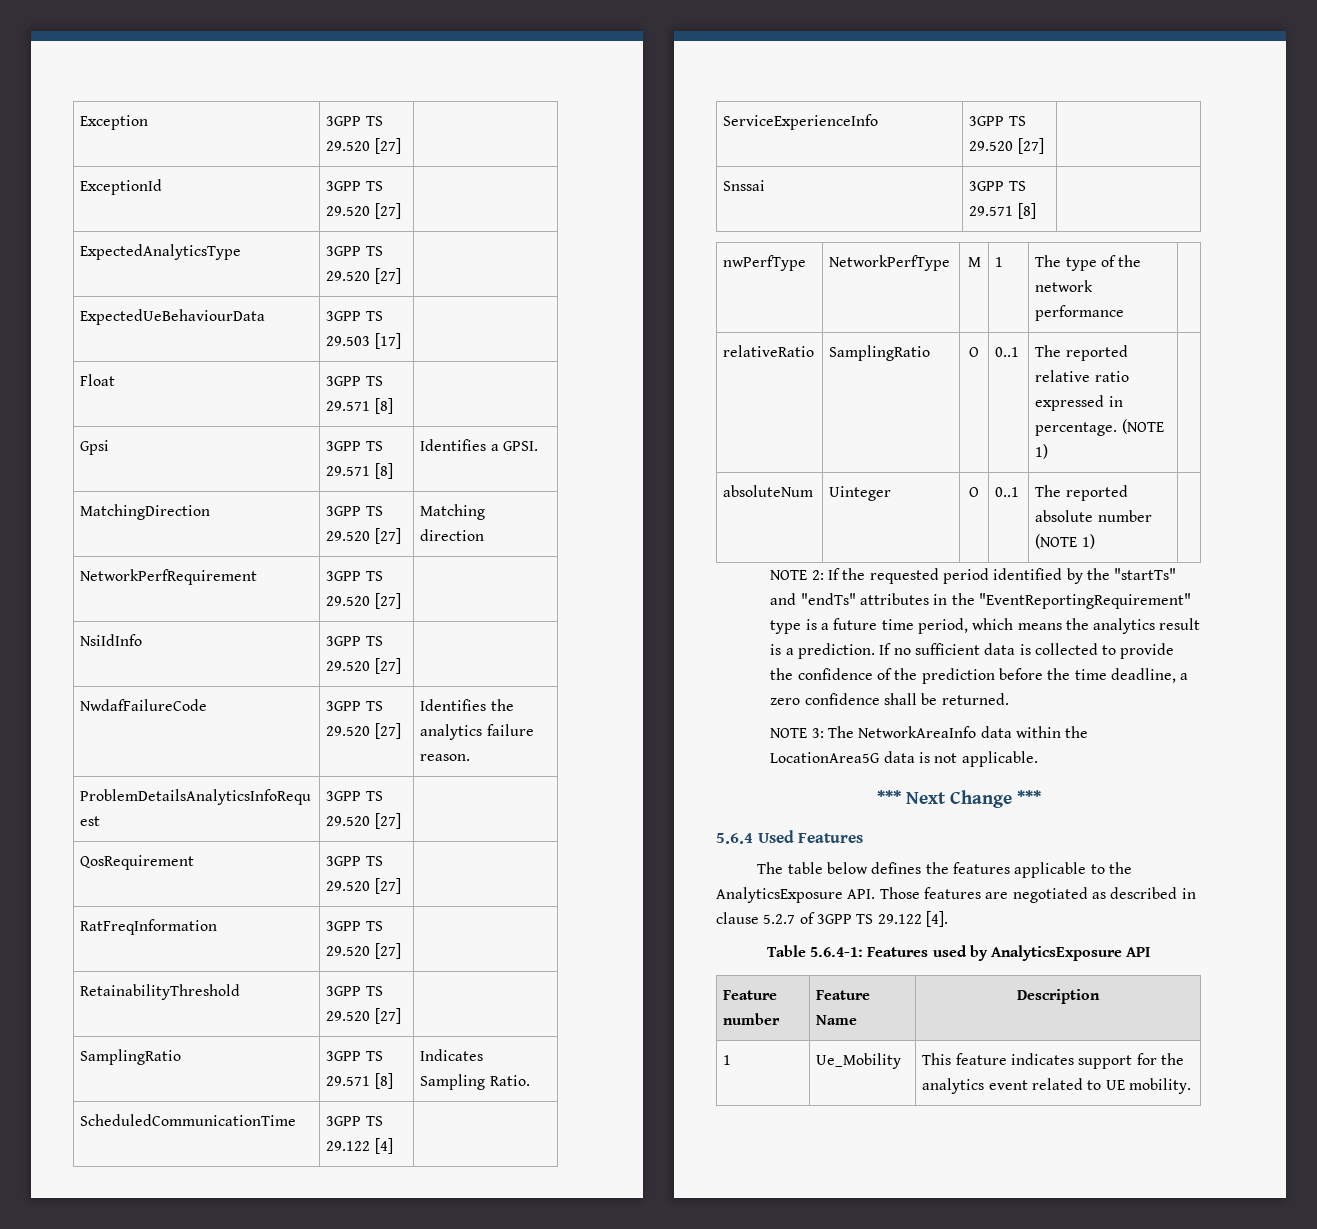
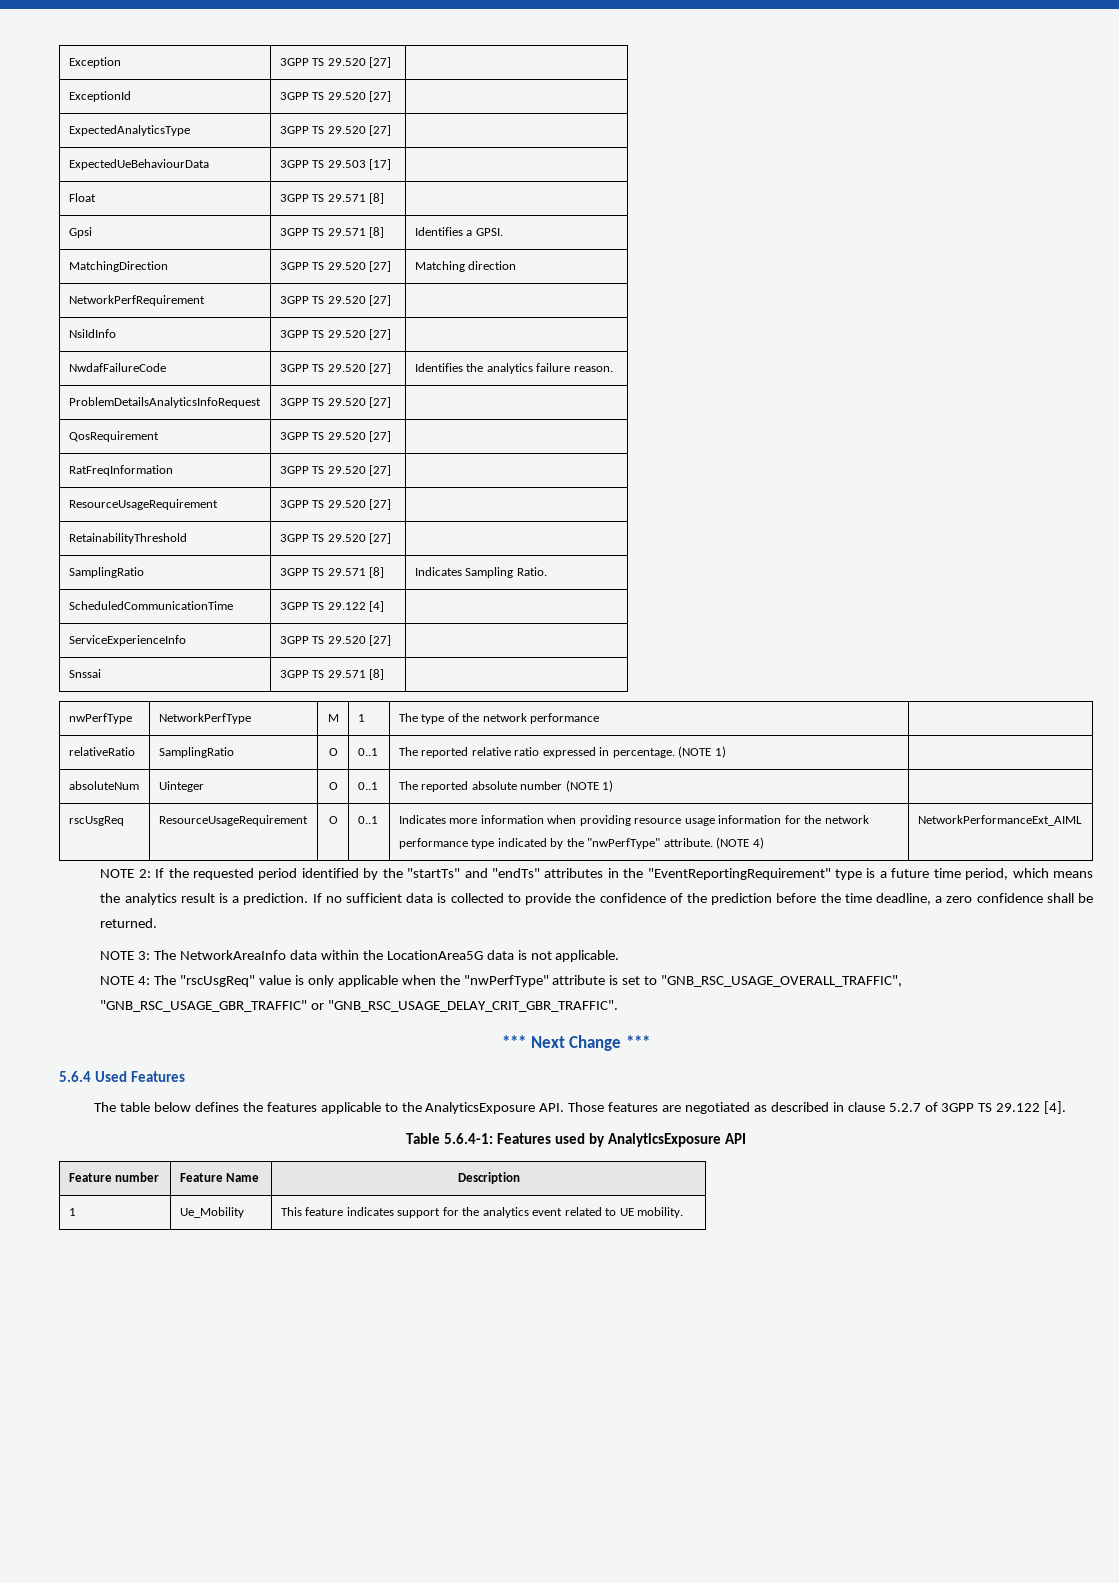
(401, 951) none -> [68,499,218,510] [279,499,392,510] // ResourceUsageRequirement | 3GPP TS 29.520 [27] |
(1095, 541) none -> [68,816,124,826] [158,815,308,826] [328,816,338,824] [357,816,378,824] [398,815,869,826] [398,837,764,849] [917,815,1082,826] // rscUsgReq | ResourceUsageRequirement | O | 0..1 | Indicates more information when providing resource usage information for the network performance type indicated by the "nwPerfType" attribute. (NOTE 4) | NetworkPerformanceExt_AIML
(1038, 759) none -> [100,975,903,987] [100,1000,619,1012] // NOTE 4: The "rscUsgReq" value is only applicable when the "nwPerfType" attribute is set to "GNB_RSC_USAGE_OVERALL_TRAFFIC", "GNB_RSC_USAGE_GBR_TRAFFIC" or "GNB_RSC_USAGE_DELAY_CRIT_GBR_TRAFFIC".

